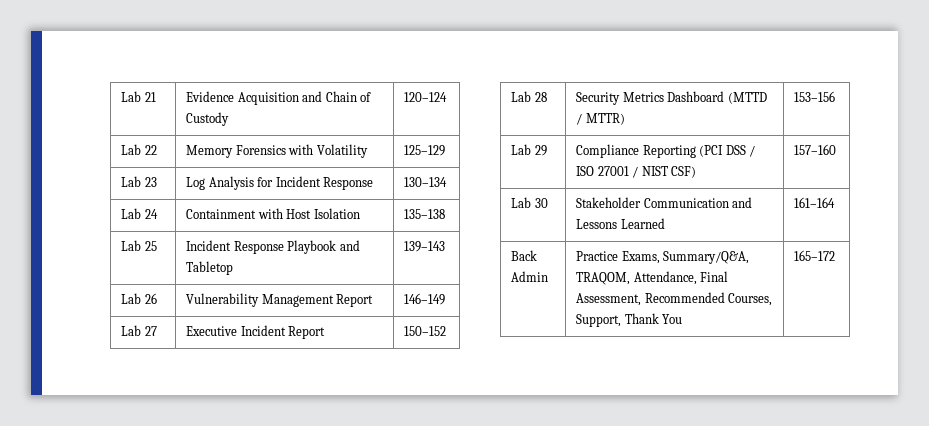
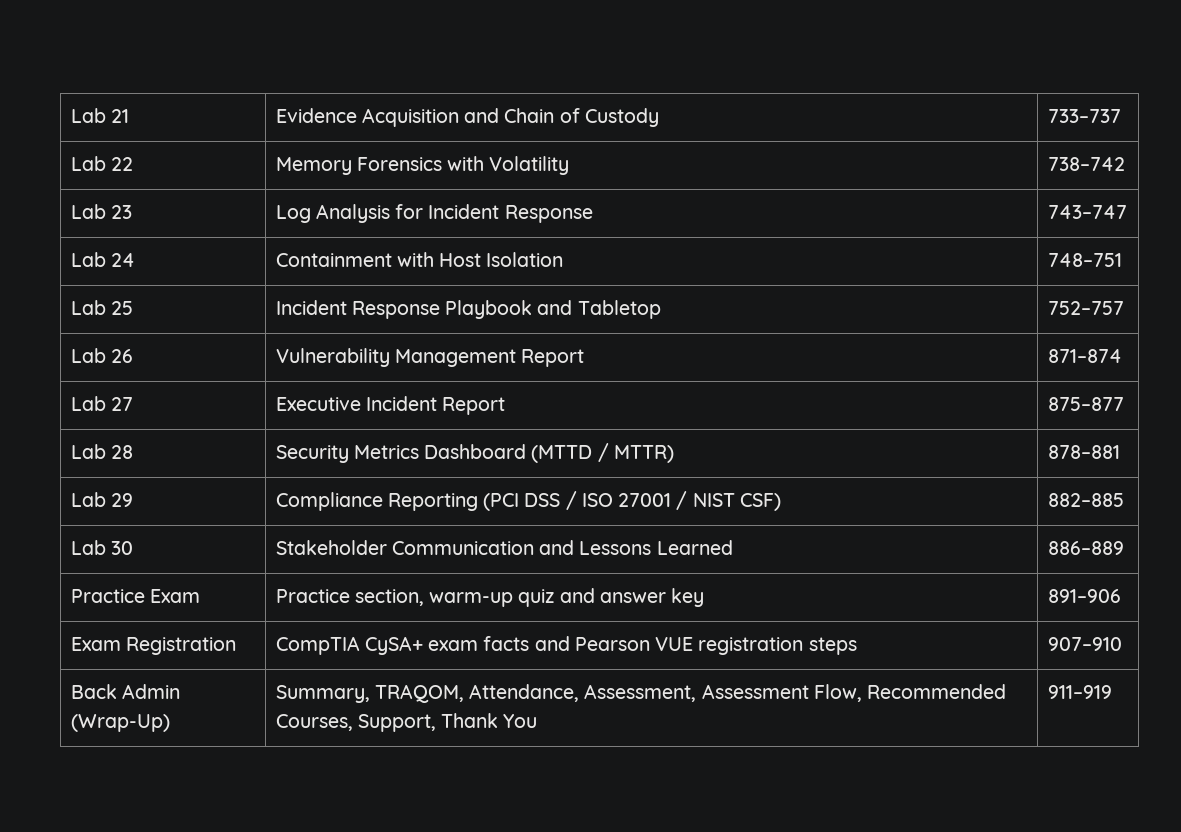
[404,92,448,102] 120–124 -> [1047,109,1121,123] 733–737
[404,145,446,156] 125–129 -> [1047,157,1125,171] 738–742
[404,177,448,187] 130–134 -> [1047,205,1127,219] 743–747
[404,209,446,219] 135–138 -> [1047,253,1122,267] 748–751
[404,241,446,252] 139–143 -> [1047,301,1124,315] 752–757
[404,293,446,305] 146–149 -> [1047,349,1122,363] 871–874
[404,326,447,336] 150–152 -> [1047,397,1124,411] 875–877
[794,91,836,102] 153–156 -> [1047,445,1120,459] 878–881
[794,144,837,155] 157–160 -> [1047,493,1124,507] 882–885
[794,197,836,208] [511,250,538,261] [511,271,549,282] [576,251,750,264] [576,271,729,285] [576,293,642,306] 161–164 // Back Admin | Practice Exams, Summary/Q&A, TRAQOM, Attendance, Final Assessment, -> [1047,541,1124,555] [70,589,200,603] [275,588,705,607] [1047,589,1121,603] [70,637,236,655] [275,636,857,655] [1047,637,1122,651] [70,684,180,699] [70,714,170,732] [275,684,862,703] 886–889 // Practice Exam | Practice section, warm-up quiz and answer key | 891–906 // Exam Registration | CompTIA CySA+ exam facts and Pearson VUE registration steps | 907–910 // Back Admin (Wrap-Up) | Summary, TRAQOM, Attendance, Assessment, Assessment Flow,
[794,250,836,261] 165–172 -> [1047,685,1112,699] 911–919

